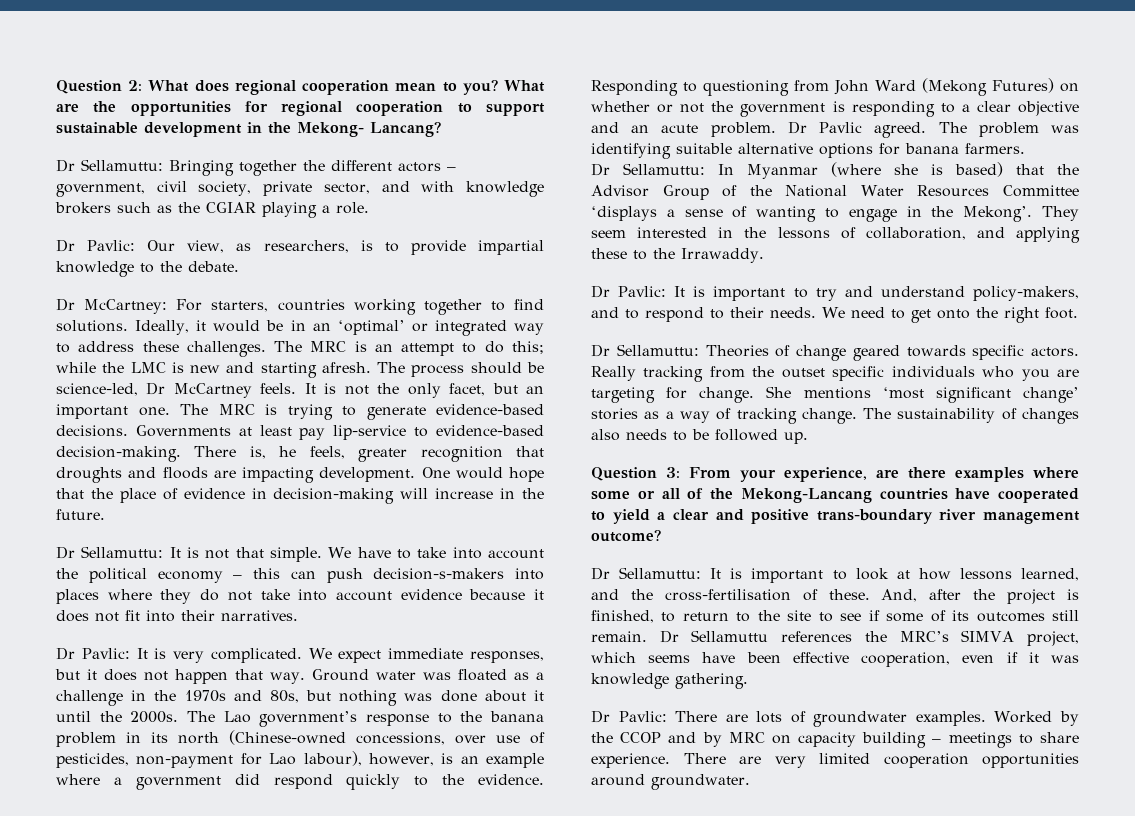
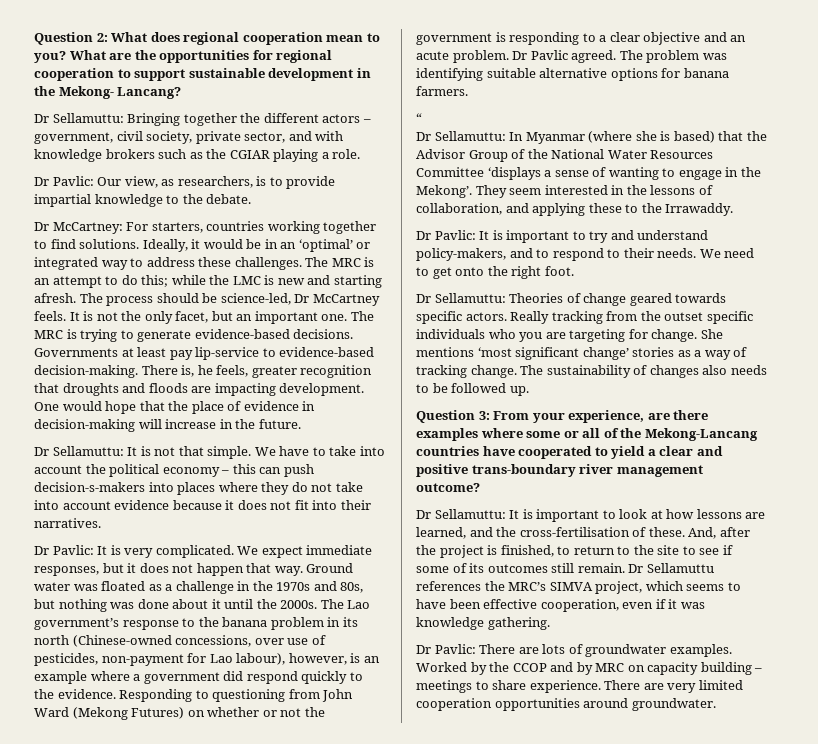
(1025, 148) none -> [416,113,422,123] // “
(1012, 574) none -> [745,512,766,519] are
(691, 659) none -> [727,582,741,591] to

